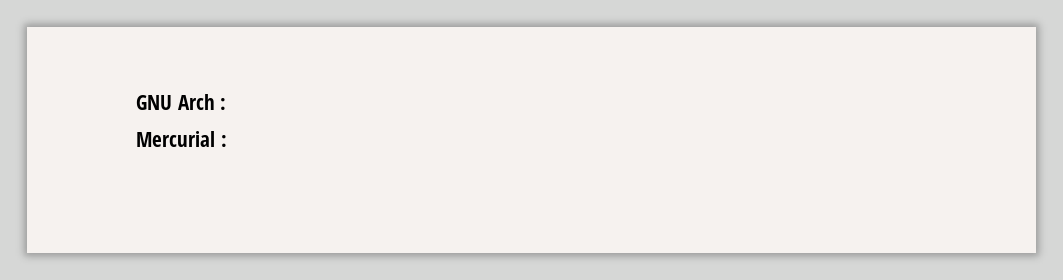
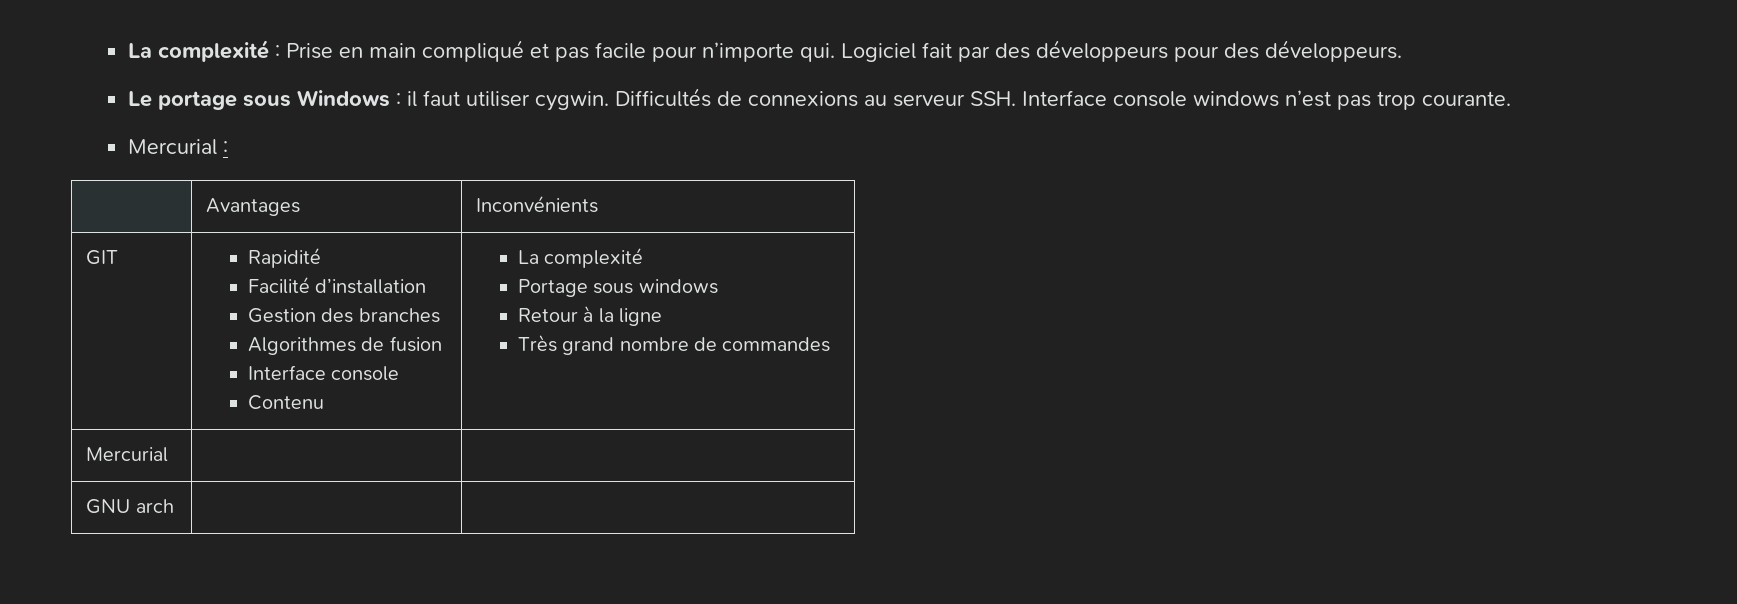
[136,94,227,110] [136,131,227,147] GNU Arch : // Mercurial : -> [127,40,1402,62] [127,88,1511,111] [127,139,228,155] [206,198,301,216] [476,196,599,213] [86,250,119,265] [247,248,321,268] [247,277,427,294] [247,308,440,323] [247,336,442,355] [247,365,400,381] [247,395,324,410] [517,248,644,268] [517,279,718,297] [517,306,663,326] [517,335,831,355] [86,447,169,462] [86,499,174,514] La complexité : Prise en main compliqué et pas facile pour n’importe qui. Logiciel fait par des développeurs pour des développeurs. // Le portage sous Windows : il faut utiliser cygwin. Difficultés de connexions au serveur SSH. Interface console windows n’est pas trop courante. // Mercurial : // | Avantages | Inconvénients // GIT | Rapidité // Facilité d’installation // Gestion des branches // Algorithmes de fusion // Interface console // Contenu | La complexité // Portage sous windows // Retour à la ligne // Très grand nombre de commandes // Mercurial | | // GNU arch | |

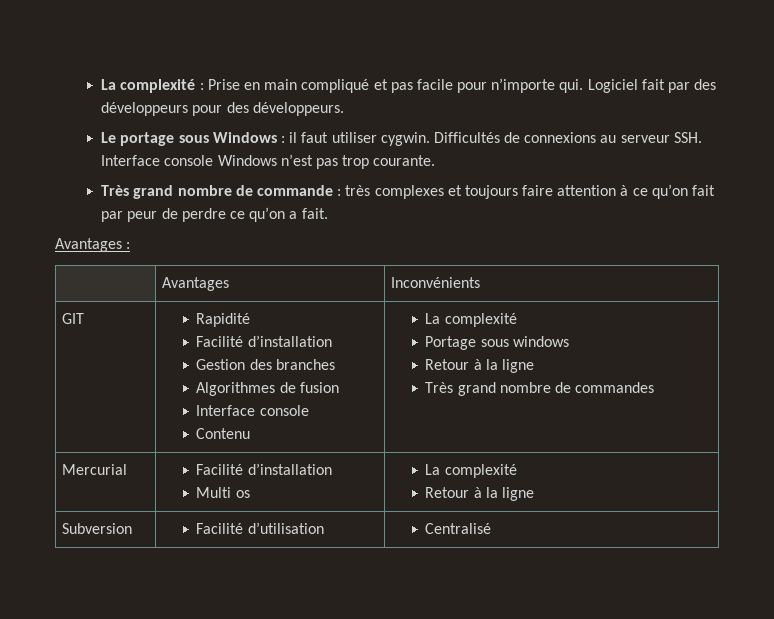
[1192,91,1279,107] windows -> [217,155,277,166] Windows
[127,139,217,155] Mercurial -> [101,184,715,199] [101,207,328,222] [55,238,122,252] Très grand nombre de commande : très complexes et toujours faire attention à ce qu’on fait par peur de perdre ce qu’on a fait. // Avantages
[86,499,174,514] | // GNU arch | | -> [196,463,332,475] [196,487,250,498] [425,464,517,478] [425,487,535,501] [61,523,132,534] [196,522,324,534] [425,523,492,534] Facilité d’installation // Multi os | La complexité // Retour à la ligne // Subversion | Facilité d’utilisation | Centralisé

